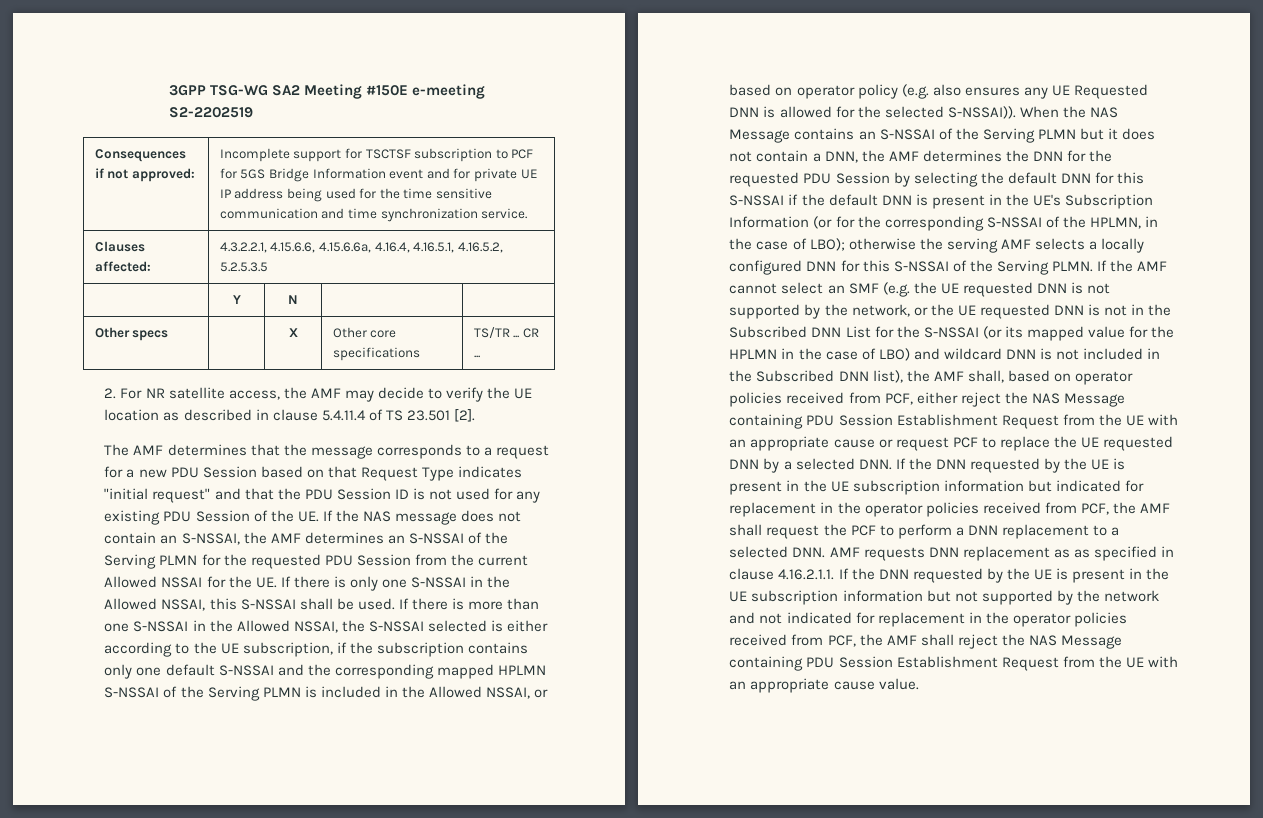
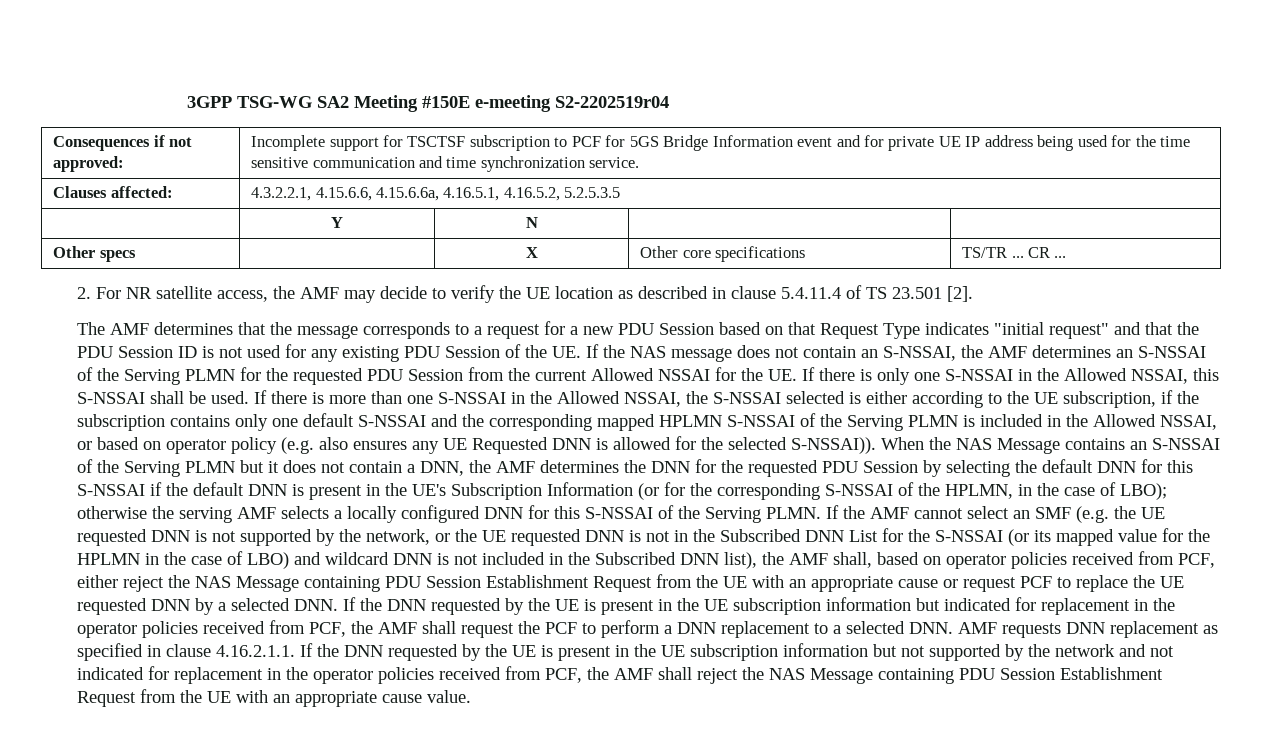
[168,107,253,118] S2-2202519 -> [554,96,669,108] S2-2202519r04
[374,242,410,253] 4.16.4, -> (440, 194) none
[1073,549,1090,558] as -> (1219, 629) none

